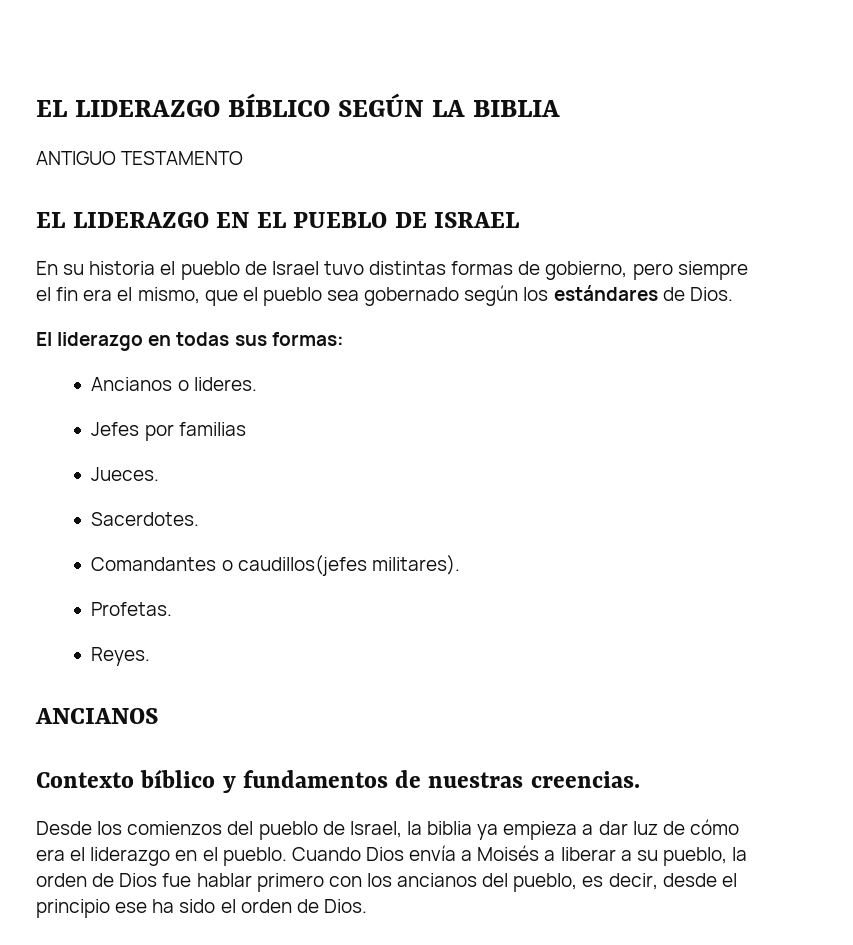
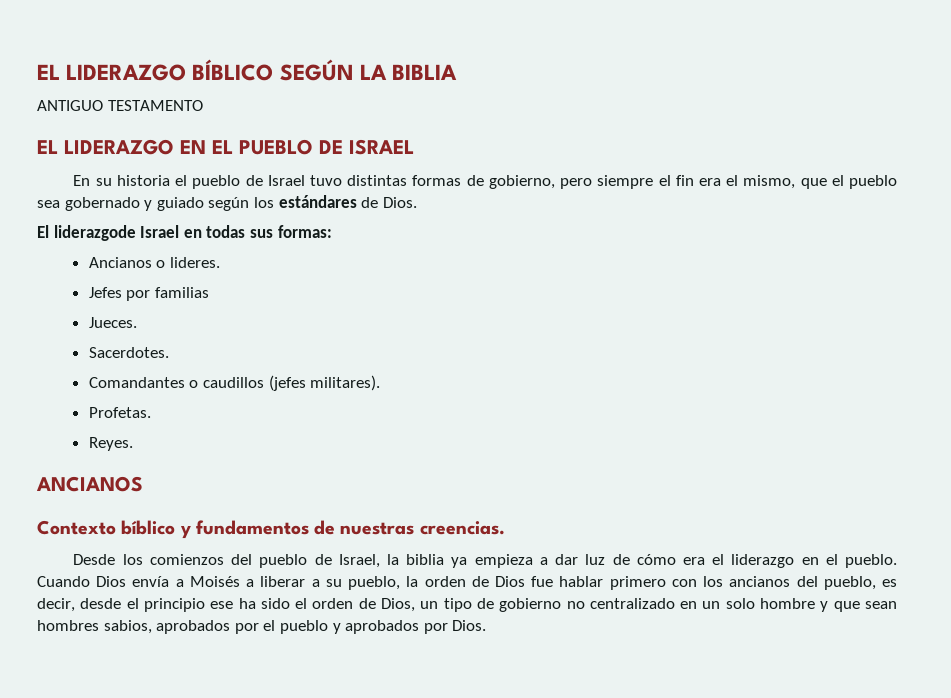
(460, 296) none -> [144,197,204,211] y guiado
[57,332,144,351] liderazgo -> [53,225,180,241] liderazgode Israel
[237,555,367,576] caudillos(jefes -> [202,375,306,391] caudillos (jefes
(319, 906) none -> [381,598,898,612] [37,620,448,634] Dios, un tipo de gobierno no centralizado en un solo hombre y que sean hombres sabios, aprobados por el pueblo y aprobados por

